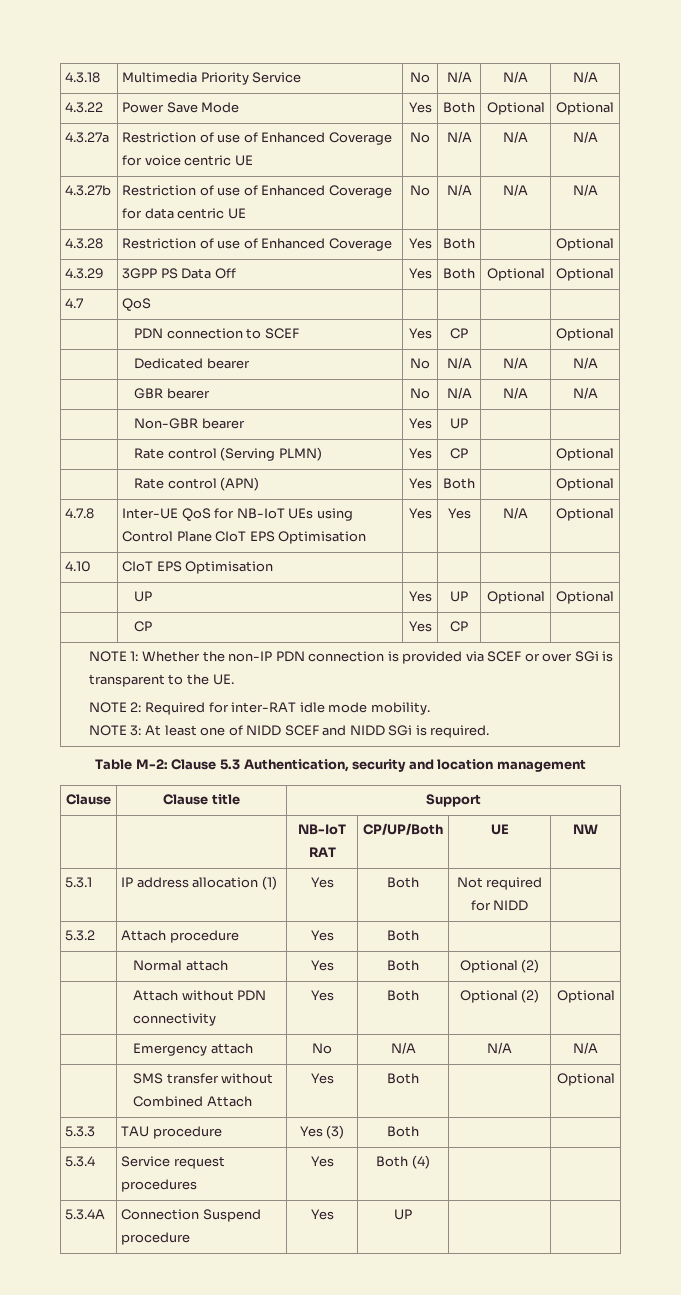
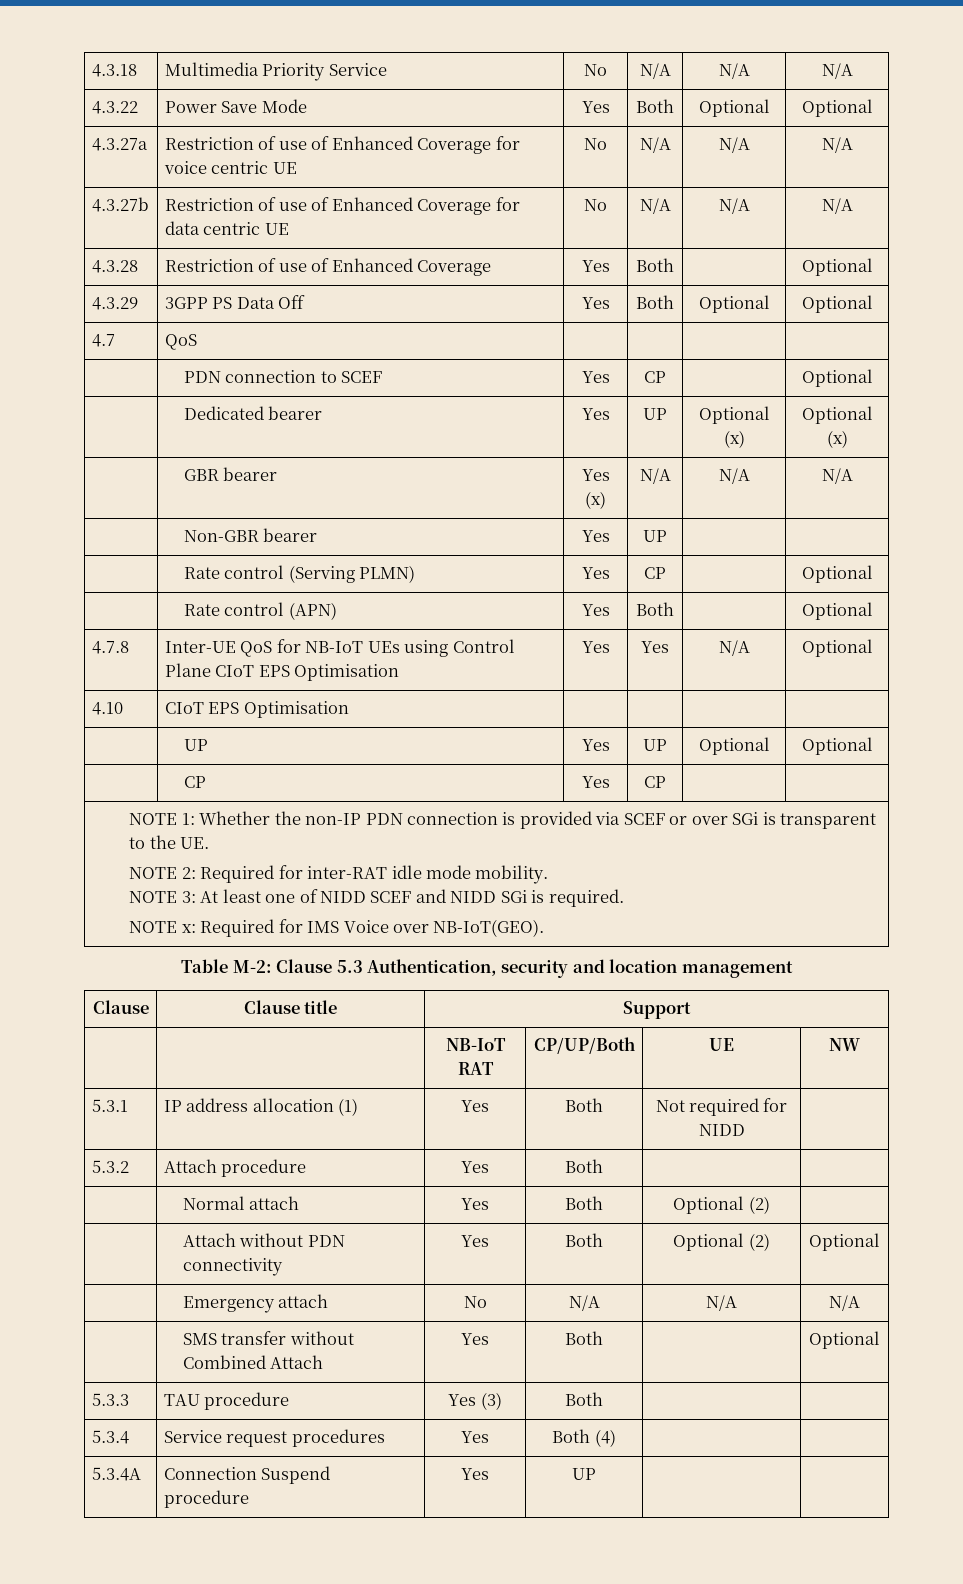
[410,358,430,369] [446,357,472,369] [503,357,528,369] [572,357,598,369] No | N/A | N/A | N/A -> [581,408,610,420] [643,408,667,420] [698,406,770,424] [723,430,745,448] [801,406,873,424] [826,430,848,448] Yes | UP | Optional (x) | Optional (x)
[410,388,430,399] No -> [581,469,610,481] [585,491,606,509] Yes (x)
(490, 731) none -> [129,919,545,937] // NOTE x: Required for IMS Voice over NB-IoT(GEO).

